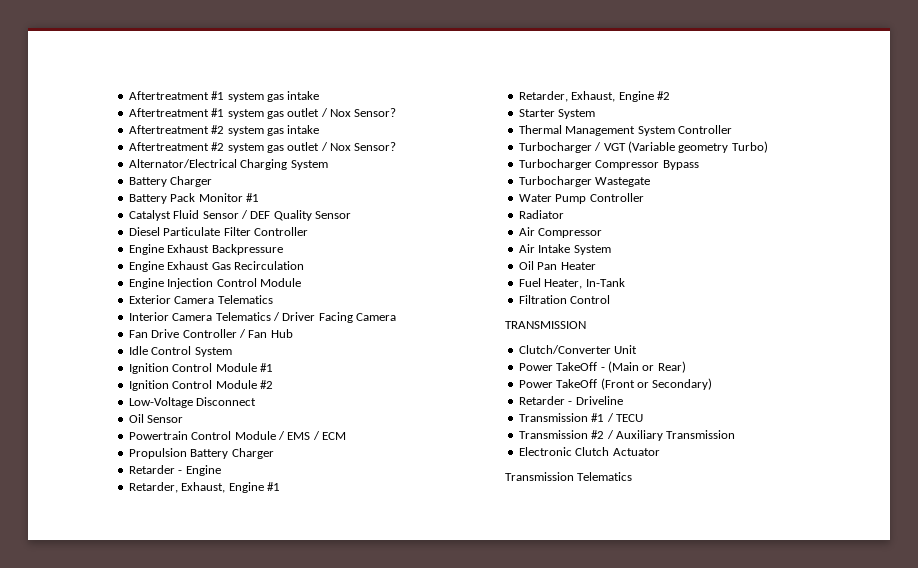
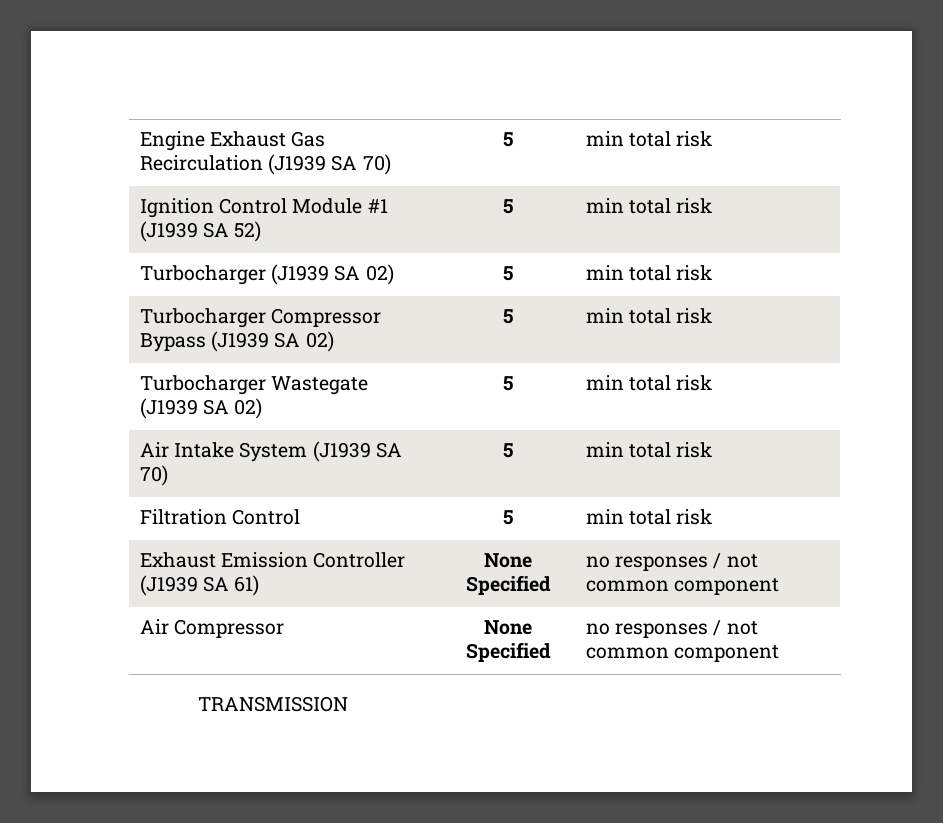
[128,91,320,102] [128,108,397,119] [128,125,320,136] [128,142,397,153] [128,159,328,170] [128,176,213,187] [128,193,259,204] [128,210,352,221] [128,227,308,236] [128,244,283,255] [128,261,304,272] [128,278,301,289] [128,295,273,304] [128,312,397,323] [128,329,293,338] [128,346,232,357] [128,363,273,374] [128,380,273,391] [128,397,257,408] [128,414,184,423] [128,431,347,440] [128,448,274,459] [128,465,221,476] [128,482,280,493] [518,91,670,102] [518,109,596,119] [518,125,732,136] [518,141,768,153] [518,159,699,170] [518,176,651,187] [518,193,644,204] [518,210,564,219] [518,227,603,238] [518,244,611,255] [518,261,596,270] [518,278,625,289] [518,295,611,304] [505,321,587,329] [518,345,638,354] [518,361,686,373] [518,378,713,390] [518,396,623,405] [518,413,643,422] [518,430,736,441] [518,447,660,456] [505,472,633,481] Aftertreatment #1 system gas intake // Aftertreatment #1 system gas outlet / Nox Sensor? // Aftertreatment #2 system gas intake // Aftertreatment #2 system gas outlet / Nox Sensor? // Alternator/Electrical Charging System // Battery Charger // Battery Pack Monitor #1 // Catalyst Fluid Sensor / DEF Quality Sensor // Diesel Particulate Filter Controller // Engine Exhaust Backpressure // Engine Exhaust Gas Recirculation // Engine Injection Control Module // Exterior Camera Telematics // Interior Camera Telematics / Driver Facing Camera // Fan Drive Controller / Fan Hub // Idle Control System // Ignition Control Module #1 // Ignition Control Module #2 // Low-Voltage Disconnect // Oil Sensor // Powertrain Control Module / EMS / ECM // Propulsion Battery Charger // Retarder - Engine // Retarder, Exhaust, Engine #1 // Retarder, Exhaust, Engine #2 // Starter System // Thermal Management System Controller // Turbocharger / VGT (Variable geometry Turbo) // Turbocharger Compressor Bypass // Turbocharger Wastegate // Water Pump Controller // Radiator // Air Compressor // Air Intake System // Oil Pan Heater // Fuel Heater, In-Tank // Filtration Control // TRANSMISSION // Clutch/Converter Unit // Power TakeOff - (Main or Rear) // Power TakeOff (Front or Secondary) // Retarder - Driveline // Transmission #1 / TECU // Transmission #2 / Auxiliary Transmission // Electronic Clutch Actuator // Transmission Telematics -> [139,131,326,151] [139,154,391,175] [503,132,513,147] [585,131,713,147] [139,198,388,218] [139,221,262,242] [503,199,513,214] [585,198,713,214] [139,264,394,285] [503,266,513,281] [585,265,713,281] [139,308,382,328] [139,331,334,352] [503,309,513,324] [585,308,713,324] [139,375,369,395] [139,398,263,419] [503,376,513,391] [585,375,713,391] [139,441,402,462] [139,465,168,486] [503,443,513,458] [585,442,713,458] [139,509,301,525] [503,510,513,525] [585,509,713,525] [139,552,406,568] [139,575,260,596] [484,553,532,568] [465,575,551,595] [585,553,758,571] [585,578,780,595] [139,619,285,638] [484,620,532,635] [465,642,551,662] [585,620,758,638] [585,645,780,662] [197,696,348,712] Engine Exhaust Gas Recirculation (J1939 SA 70) | 5 | min total risk // Ignition Control Module #1 (J1939 SA 52) | 5 | min total risk // Turbocharger (J1939 SA 02) | 5 | min total risk // Turbocharger Compressor Bypass (J1939 SA 02) | 5 | min total risk // Turbocharger Wastegate (J1939 SA 02) | 5 | min total risk // Air Intake System (J1939 SA 70) | 5 | min total risk // Filtration Control | 5 | min total risk // Exhaust Emission Controller (J1939 SA 61) | None Specified | no responses / not common component // Air Compressor | None Specified | no responses / not common component // TRANSMISSION

